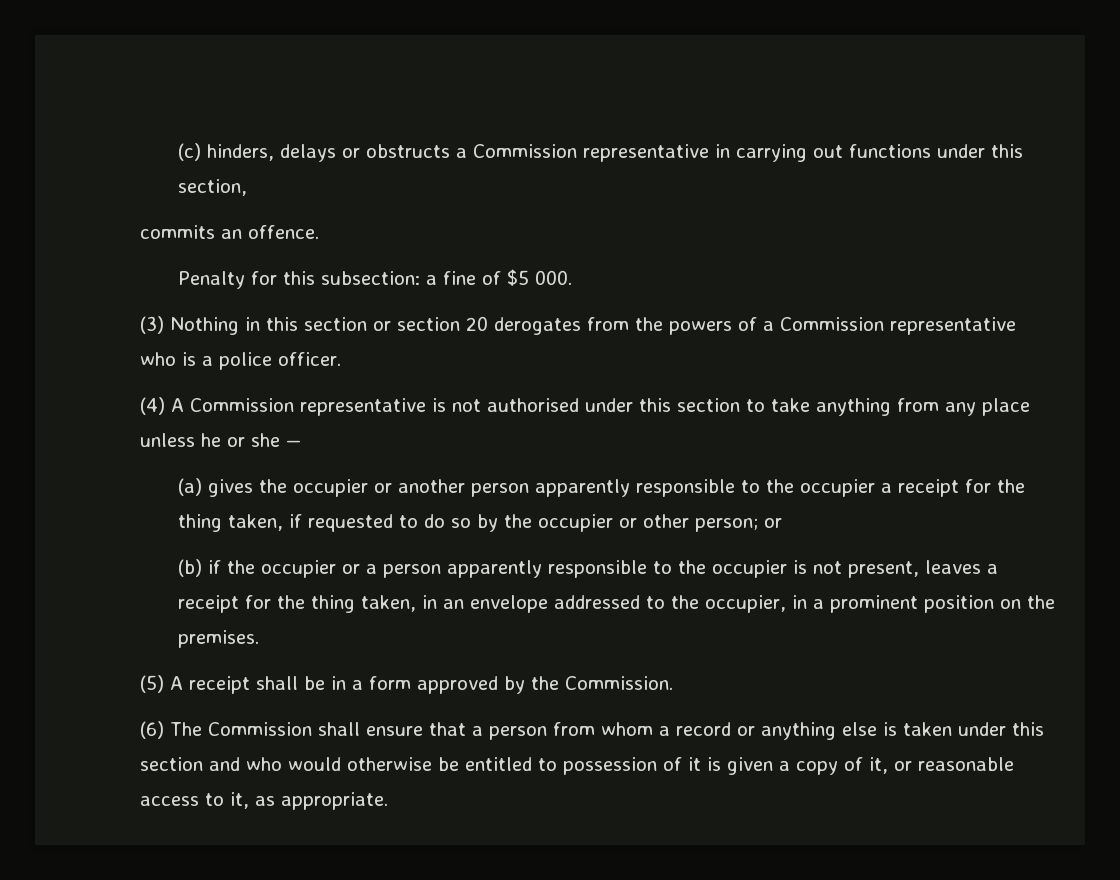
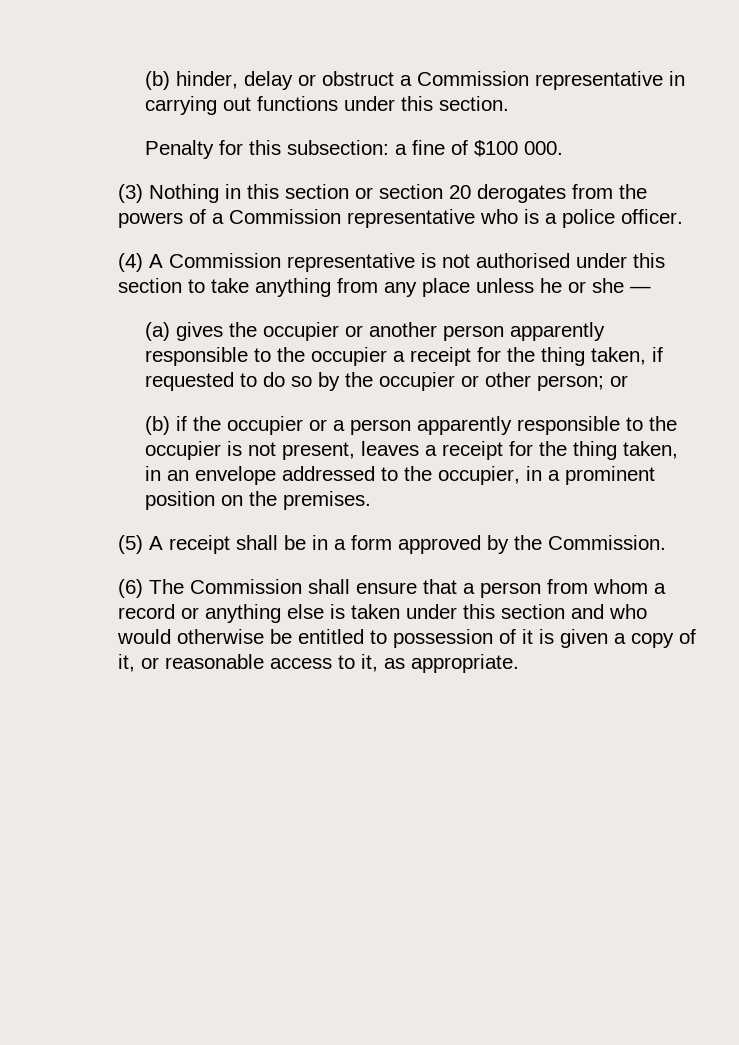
[178,143,451,162] (c) hinders, delays or obstructs -> [145,71,395,90] (b) hinder, delay or obstruct
[178,179,248,196] [139,225,319,239] section, // commits an offence. -> [439,96,510,111] section.
[507,269,530,286] $5 -> [474,140,519,157] $100

